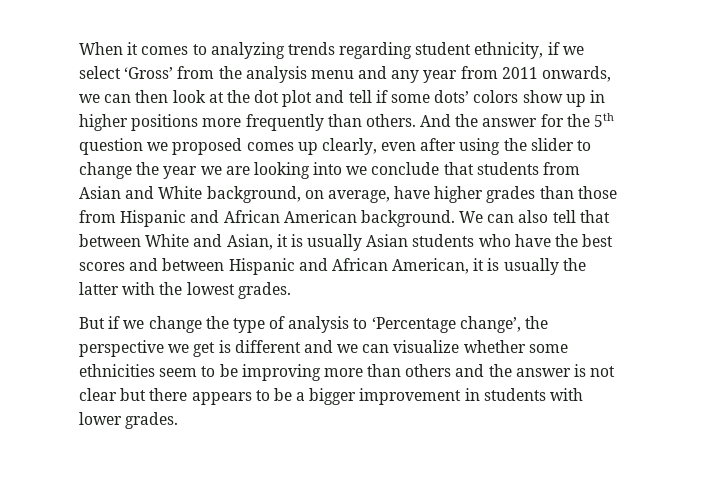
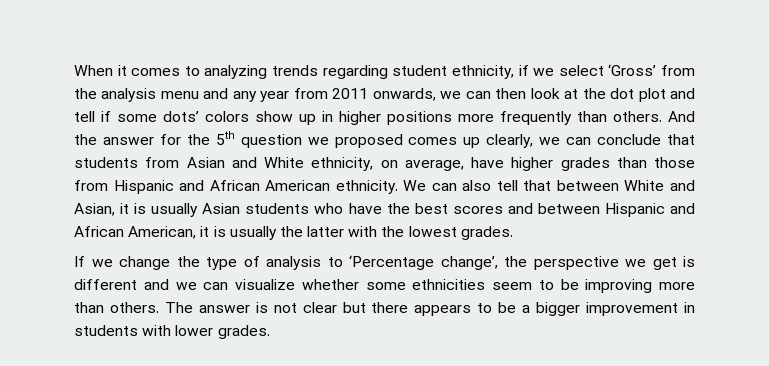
[381,138,592,155] [79,162,368,179] even after using the slider to change the year we are looking into we -> [539,137,592,145] we can
[206,186,301,203] background, -> [311,157,374,171] ethnicity,
[360,210,455,227] background. -> [335,180,398,194] ethnicity.
[79,316,121,329] But if -> [74,256,85,267] If
[405,364,512,377] others and the -> [109,302,193,313] others. The

